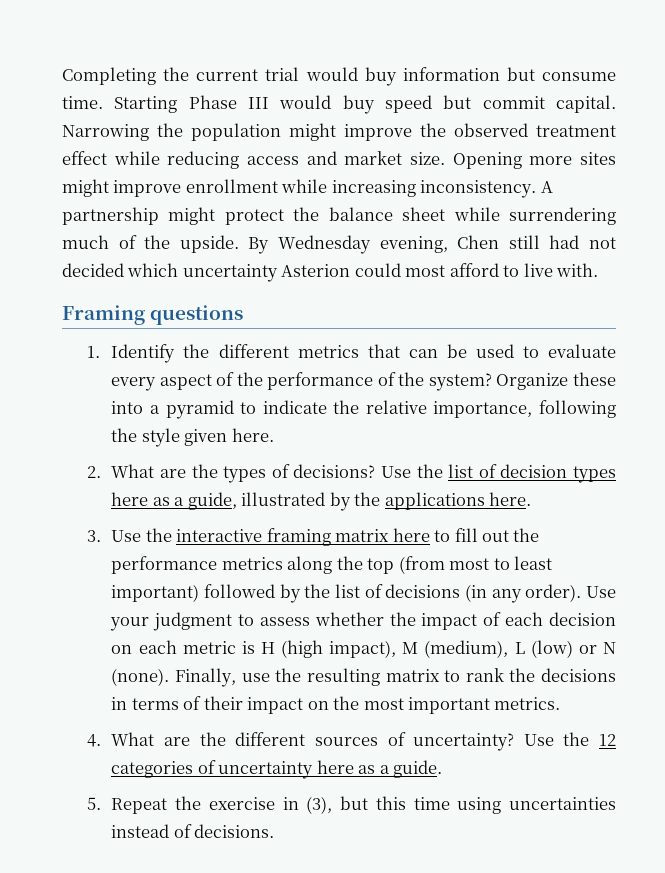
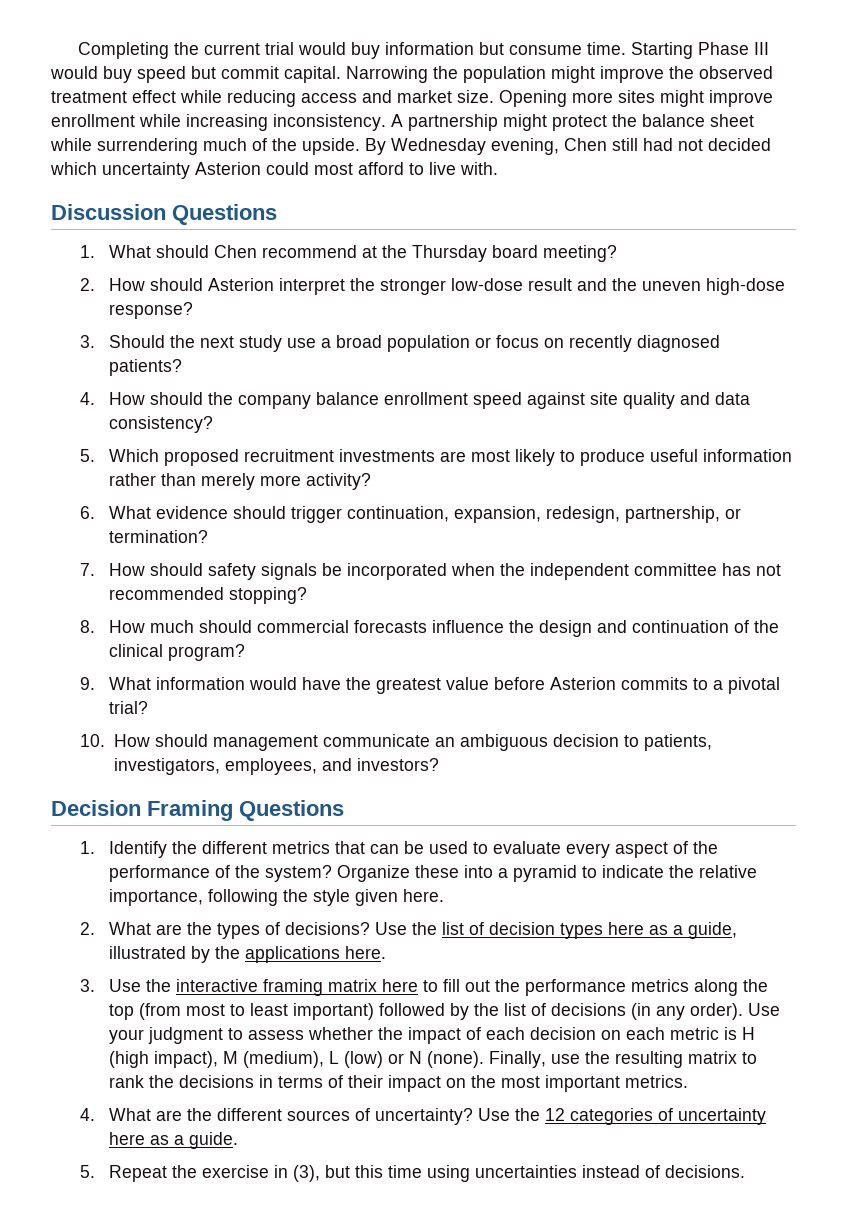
[62,305,244,325] Framing questions -> [51,204,277,225] [79,245,617,262] [79,278,785,295] [108,302,193,319] [79,335,720,352] [108,359,182,376] [79,392,750,409] [108,416,213,433] [79,449,792,466] [108,473,371,490] [79,506,741,523] [108,530,208,543] [79,563,781,580] [108,587,307,604] [79,620,779,637] [108,644,245,661] [79,677,780,694] [108,701,148,714] [79,734,712,751] [113,758,439,775] [51,800,344,821] Discussion Questions // 1. What should Chen recommend at the Thursday board meeting? // 2. How should Asterion interpret the stronger low-dose result and the uneven high-dose response? // 3. Should the next study use a broad population or focus on recently diagnosed patients? // 4. How should the company balance enrollment speed against site quality and data consistency? // 5. Which proposed recruitment investments are most likely to produce useful information rather than merely more activity? // 6. What evidence should trigger continuation, expansion, redesign, partnership, or termination? // 7. How should safety signals be incorporated when the independent committee has not recommended stopping? // 8. How much should commercial forecasts influence the design and continuation of the clinical program? // 9. What information would have the greatest value before Asterion commits to a pivotal trial? // 10. How should management communicate an ambiguous decision to patients, investigators, employees, and investors? // Decision Framing Questions

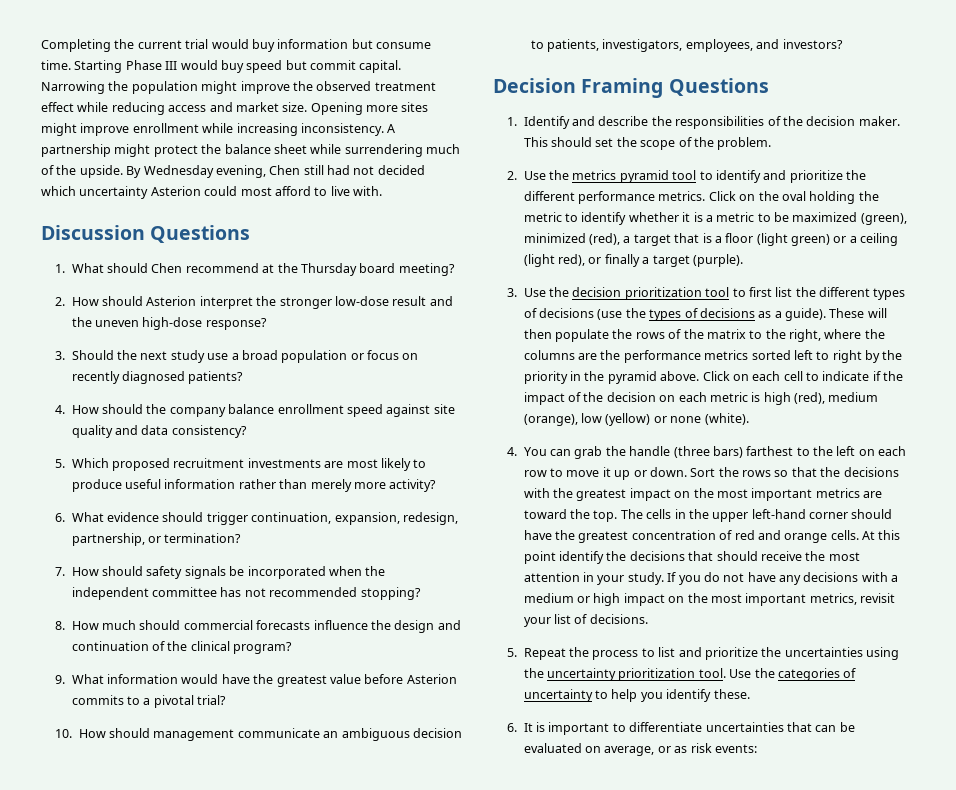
[171,841,718,858] [108,865,757,882] [108,889,444,906] [79,922,737,939] [108,946,386,963] [79,979,768,996] [108,1003,780,1020] [108,1027,373,1044] the different metrics that can be used to evaluate every aspect of the performance of the system? Organize these into a pyramid to indicate the relative importance, following the style given here. // 2. What are the types of decisions? Use the list of decision types here as a guide, illustrated by the applications here. // 3. Use the interactive framing matrix here to fill out the performance metrics along the top (from most to least important) followed by the list of decisions (in any order). Use your judgment to assess whether -> [572,116,900,129] [523,137,772,150] [507,170,867,183] [523,191,879,204] [523,212,907,225] [523,233,899,246] [523,254,743,267] [507,287,906,300] [523,308,887,321] [523,329,885,342] [523,350,903,363] [523,371,881,384] and describe the responsibilities of the decision maker. This should set the scope of the problem. // 2. Use the metrics pyramid tool to identify and prioritize the different performance metrics. Click on the oval holding the metric to identify whether it is a metric to be maximized (green), minimized (red), a target that is a floor (light green) or a ceiling (light red), or finally a target (purple). // 3. Use the decision prioritization tool to first list the different types of decisions (use the types of decisions as a guide). These will then populate the rows of the matrix to the right, where the columns are the performance metrics sorted left to right by the priority in the pyramid above. Click on each cell to indicate if
[485,1027,525,1040] each -> [583,392,604,402] the
[741,1027,755,1040] [108,1051,757,1068] [108,1075,688,1092] [79,1108,766,1125] [108,1132,238,1149] [79,1165,745,1182] H (high impact), M (medium), L (low) or N (none). Finally, use the resulting matrix to rank the decisions in terms of their impact on the most important metrics. // 4. What are the different sources of uncertainty? Use the 12 categories of uncertainty here as a guide. // 5. Repeat the exercise in (3), but this time using uncertainties instead of decisions. -> [763,392,879,405] [523,413,749,426] [507,446,907,459] [523,467,899,480] [523,488,883,501] [523,509,893,522] [523,530,901,543] [523,551,860,564] [523,572,899,585] [523,593,896,606] [523,614,648,627] [507,647,900,660] [523,668,857,681] [523,689,750,702] [507,722,855,735] [523,743,757,756] high (red), medium (orange), low (yellow) or none (white). // 4. You can grab the handle (three bars) farthest to the left on each row to move it up or down. Sort the rows so that the decisions with the greatest impact on the most important metrics are toward the top. The cells in the upper left-hand corner should have the greatest concentration of red and orange cells. At this point identify the decisions that should receive the most attention in your study. If you do not have any decisions with a medium or high impact on the most important metrics, revisit your list of decisions. // 5. Repeat the process to list and prioritize the uncertainties using the uncertainty prioritization tool. Use the categories of uncertainty to help you identify these. // 6. It is important to differentiate uncertainties that can be evaluated on average, or as risk events:

